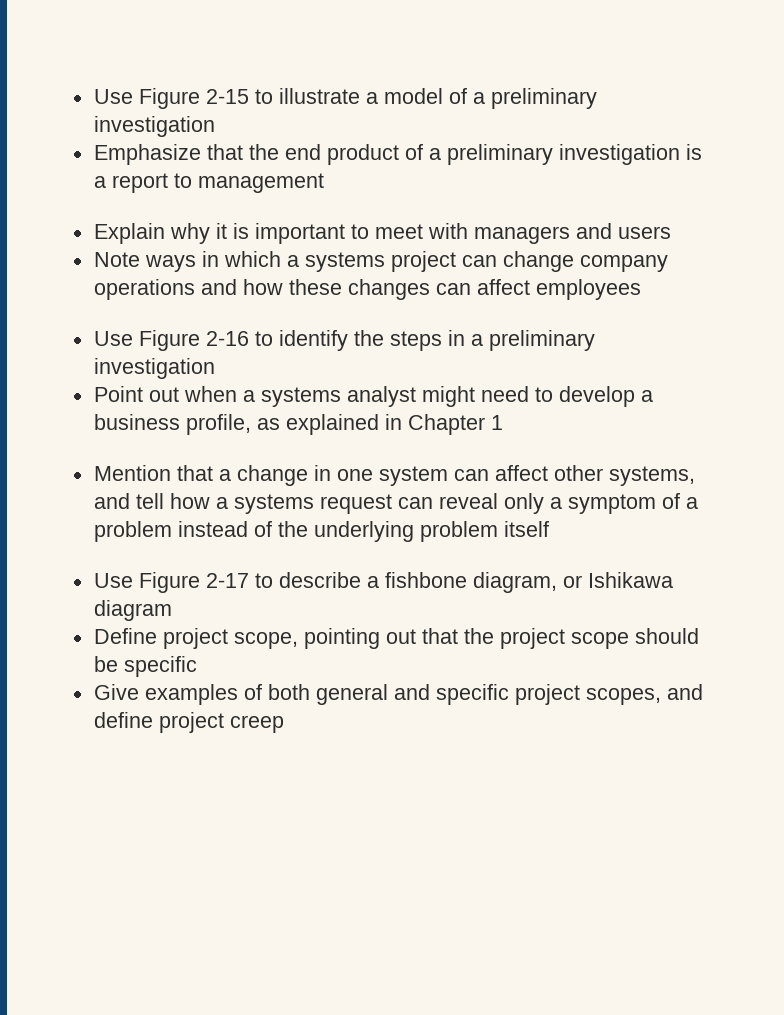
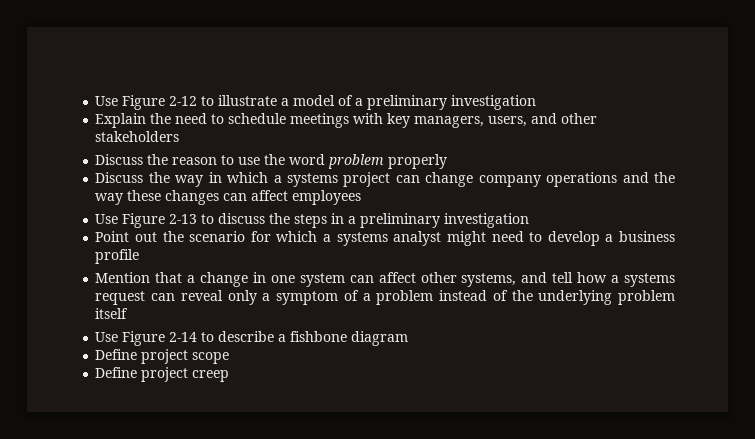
[93,88,249,109] Use Figure 2-15 -> [95,95,198,110] Use Figure 2-12
[93,144,702,165] [93,173,324,193] [93,223,671,244] [93,252,196,272] Emphasize that the end product of a preliminary investigation is a report to management // Explain why it is important to meet with managers and users // Note ways -> [95,113,598,128] [95,131,180,142] [95,154,448,169] [95,172,204,187] Explain the need to schedule meetings with key managers, users, and other stakeholders // Discuss the reason to use the word problem properly // Discuss the way
[242,279,283,295] how -> [654,172,675,183] [95,193,124,205] the way
[205,330,348,351] 2-16 to identify -> [169,213,266,224] 2-13 to discuss
[183,386,237,402] when -> [162,231,318,242] the scenario for which
[185,414,503,435] profile, as explained in Chapter 1 -> [95,249,140,264] profile
[205,573,249,588] 2-17 -> [169,332,198,342] 2-14
[472,572,673,593] diagram, or Ishikawa -> (348, 336) none
[233,628,699,649] [93,656,197,677] [93,684,703,705] [93,712,153,728] scope, pointing out that the project scope should be specific // Give examples of both general and specific project scopes, and define -> [192,352,230,364] [95,367,138,378] scope // Define

